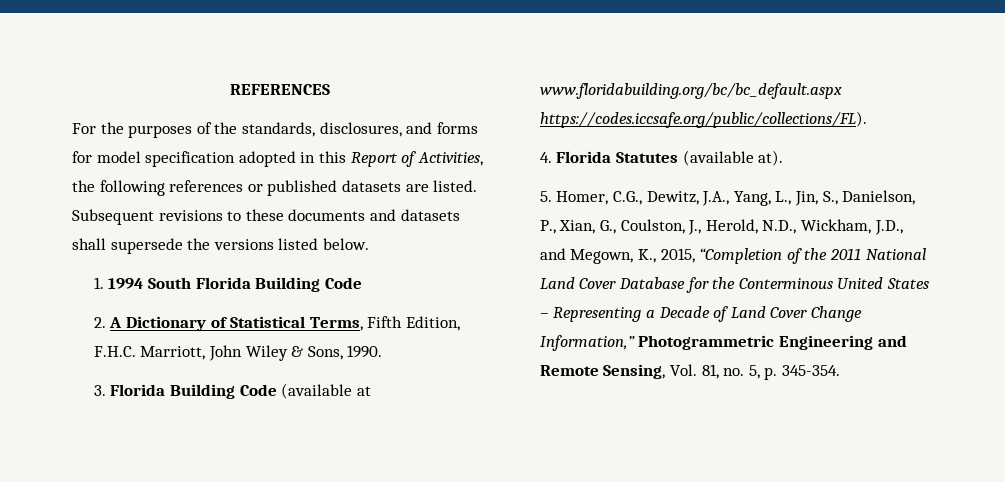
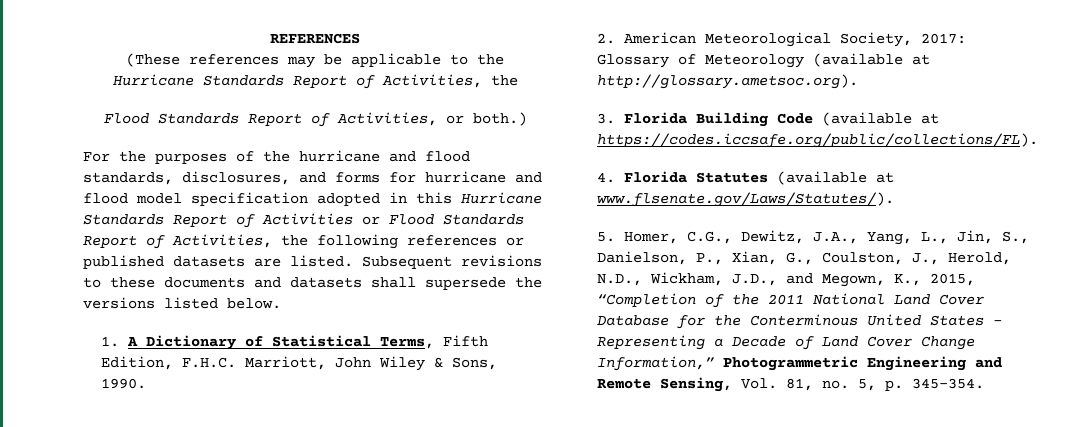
(330, 89) none -> [126,53,504,68] [112,74,518,89] [103,112,527,127] // (These references may be applicable to the Hurricane Standards Report of Activities, the // Flood Standards Report of Activities, or both.)
(238, 128) none -> [299,150,470,162] hurricane and flood
(92, 157) none -> [425,171,542,183] [83,193,128,204] hurricane and flood
(346, 157) none -> [461,192,542,204] [83,213,524,228] Hurricane Standards Report of Activities or Flood Standards
[108,277,362,292] [93,317,106,328] 1994 South Florida Building Code // 2. -> (119, 341) none
(383, 351) none -> [596,32,966,47] [596,53,930,68] [596,74,858,89] // 2. American Meteorological Society, 2017: Glossary of Meteorology (available at http://glossary.ametsoc.org).
[539,83,842,99] www.floridabuilding.org/bc/bc_default.aspx -> (939, 118) none
[758,150,784,166] at). -> [875,172,894,183] [596,192,894,207] at www.flsenate.gov/Laws/Statutes/).

